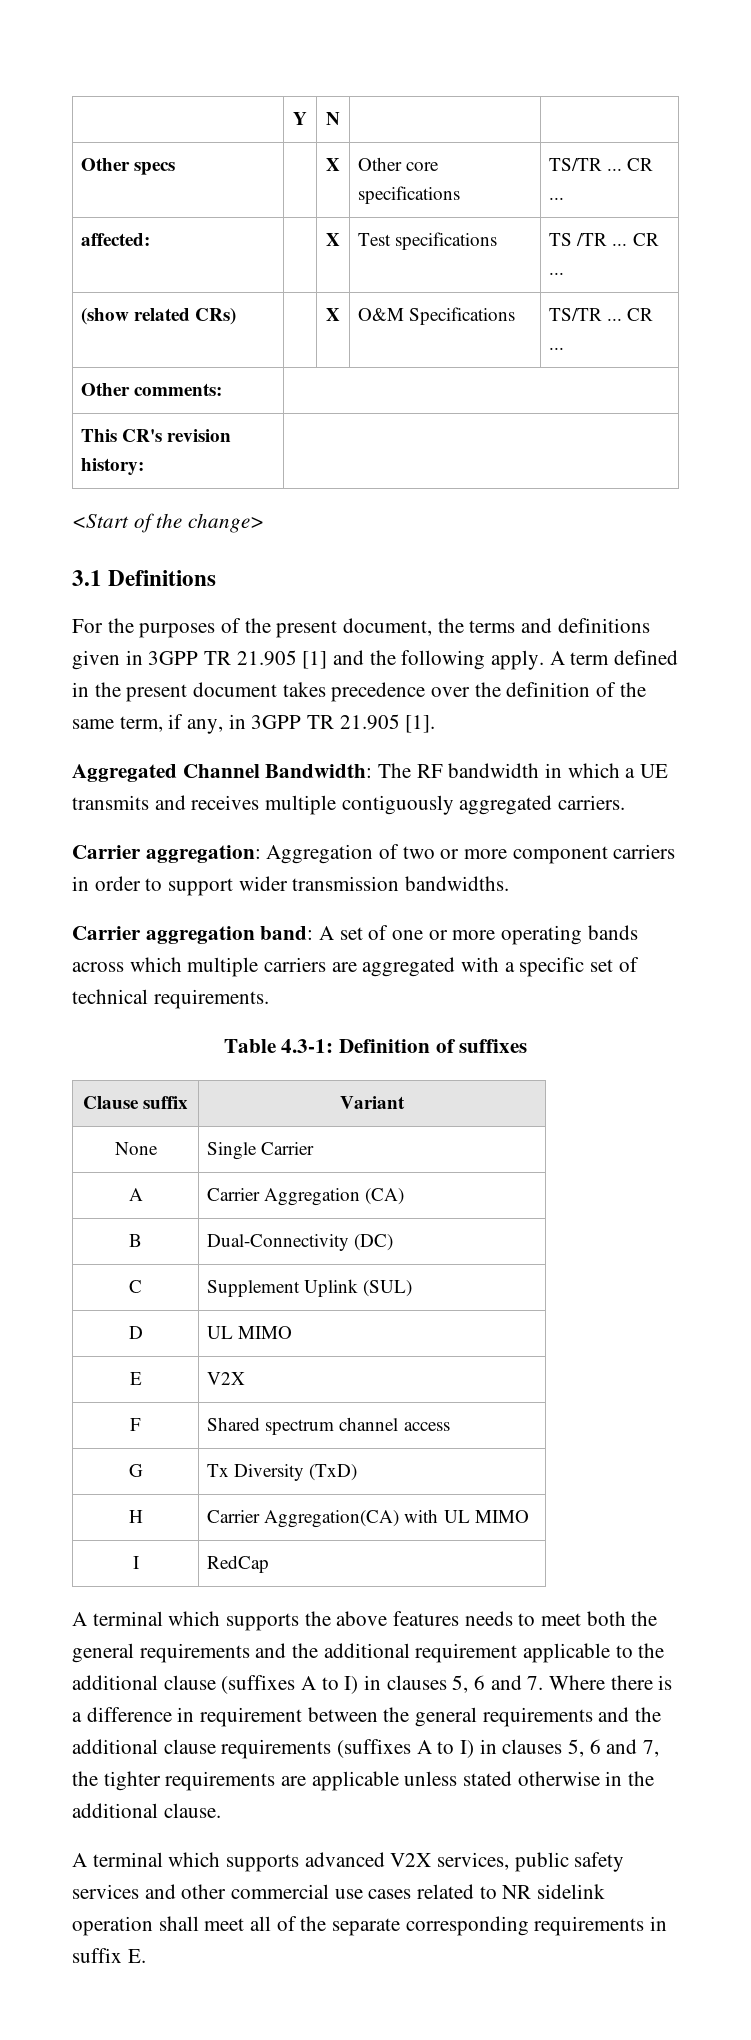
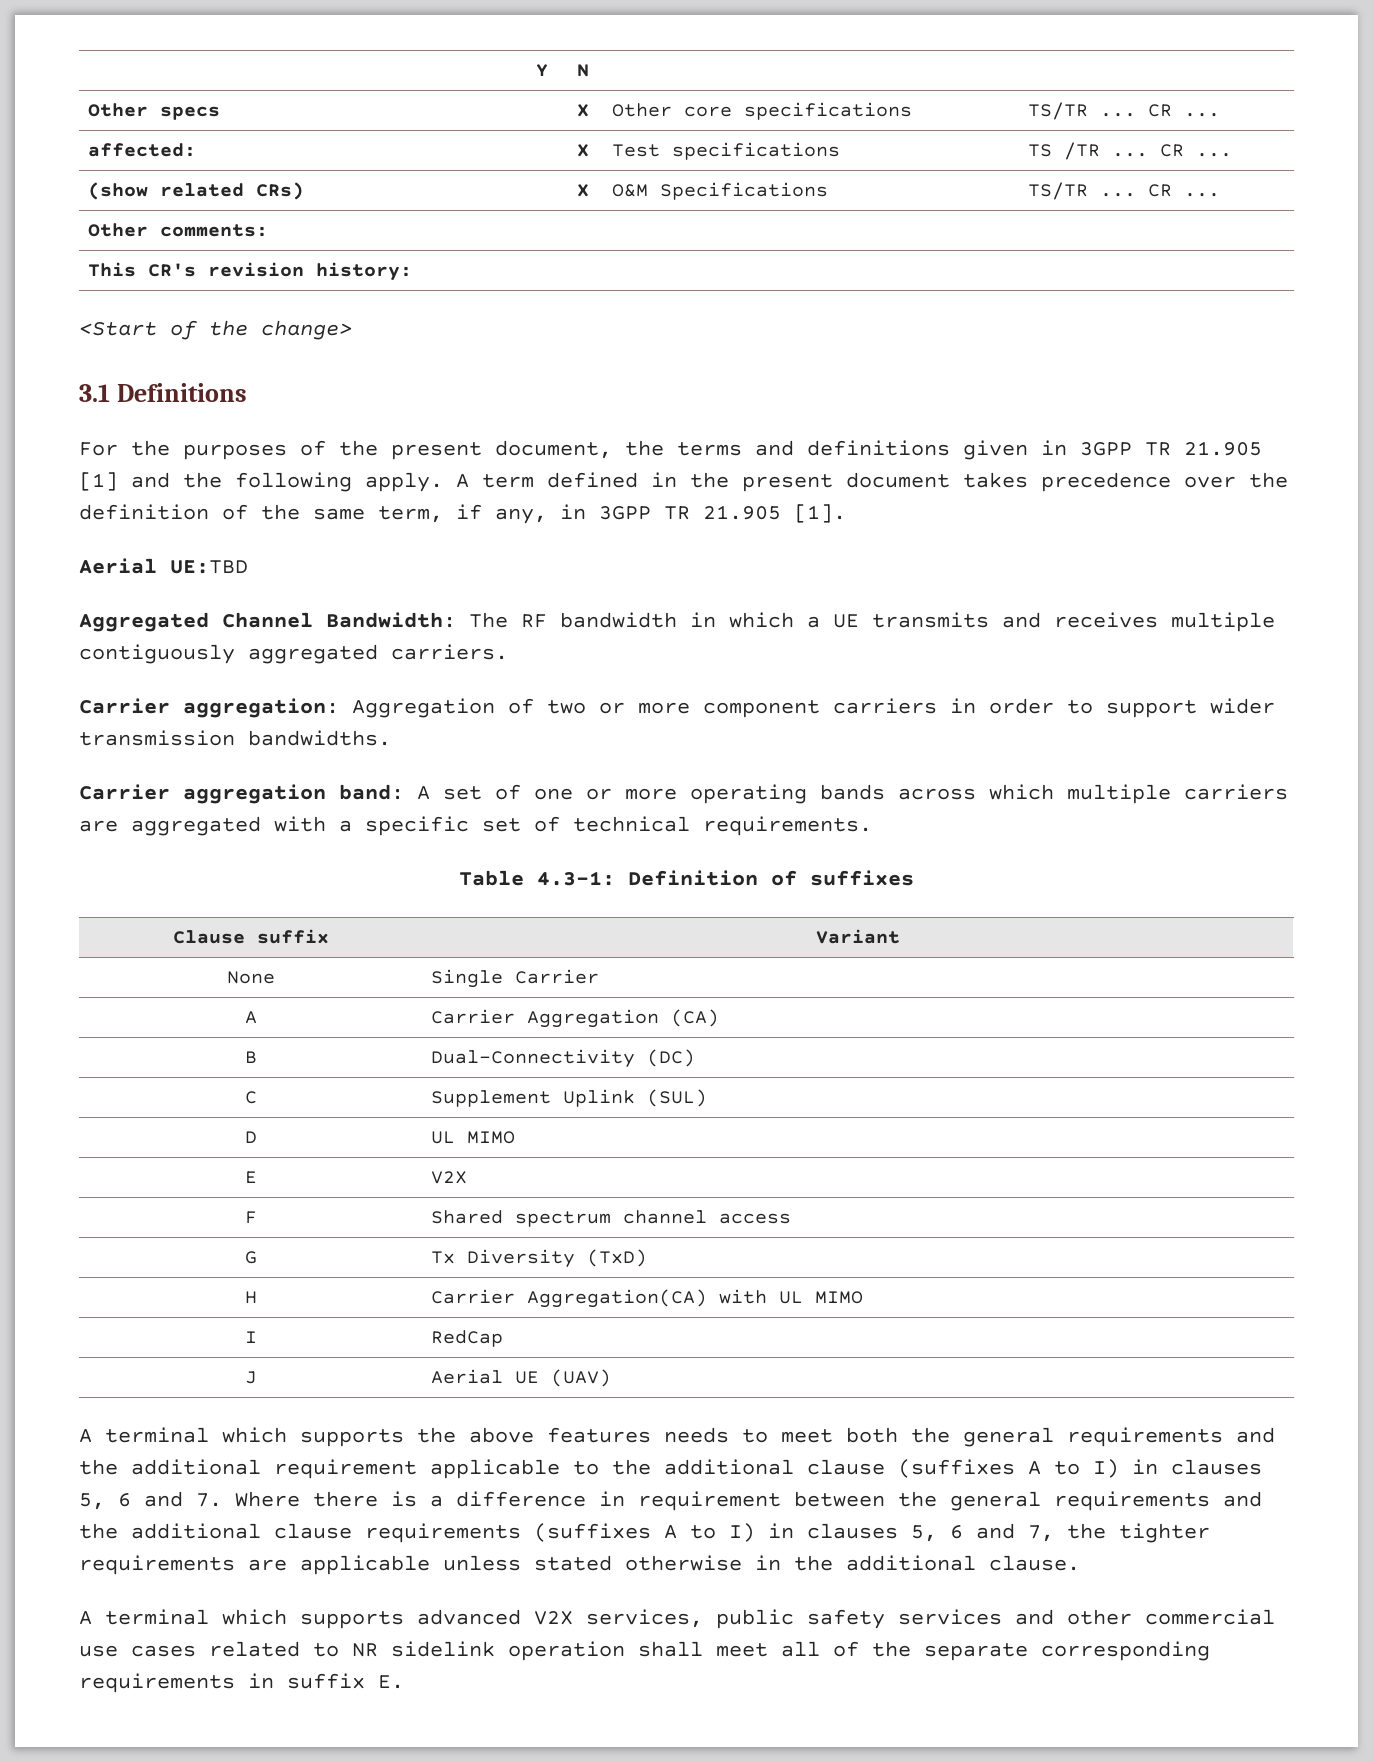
(436, 724) none -> [79,558,248,574] // Aerial UE:TBD
(270, 1564) none -> [245,1371,257,1384] [431,1369,612,1387] // J | Aerial UE (UAV)

